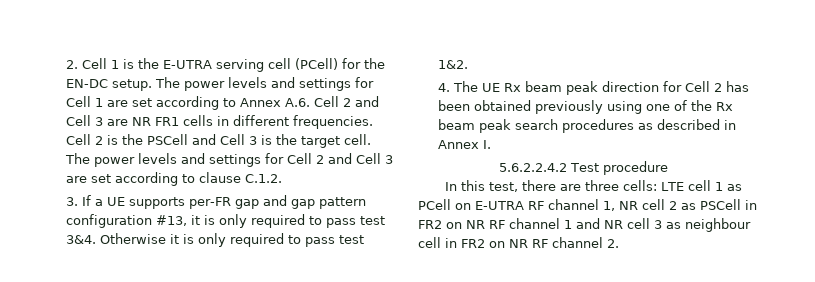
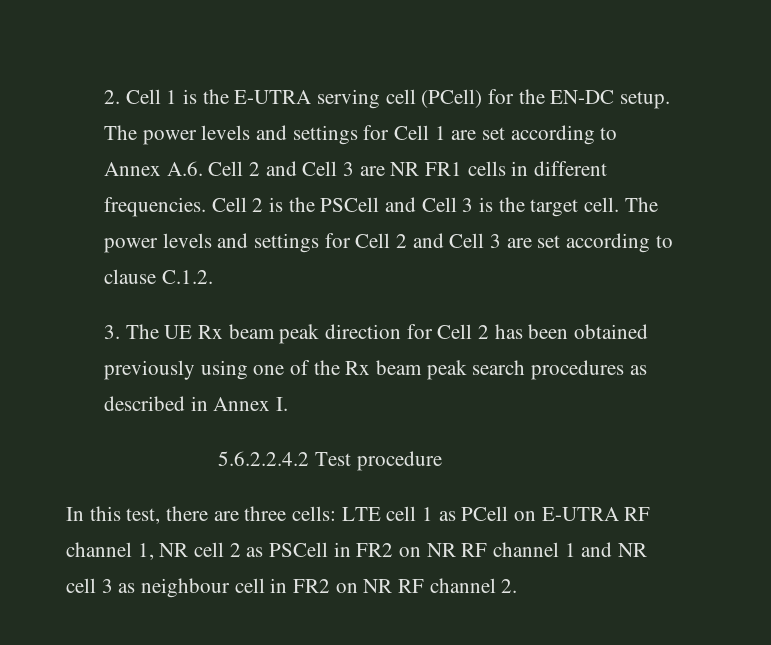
[82,195,367,209] [66,214,386,228] [66,233,365,247] [438,60,469,69] [438,83,451,92] If a UE supports per-FR gap and gap pattern configuration #13, it is only required to pass test 3&4. Otherwise it is only required to pass test 1&2. // 4. -> (121, 332) none

